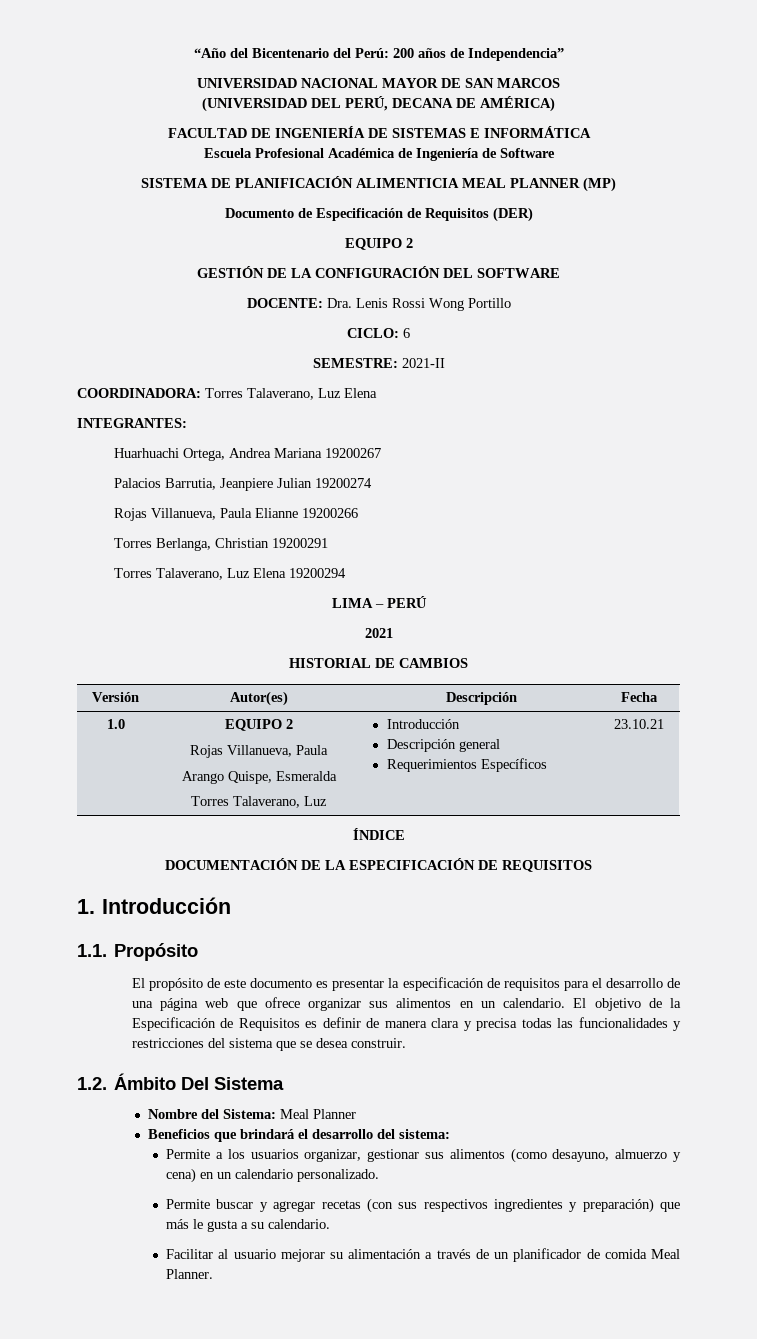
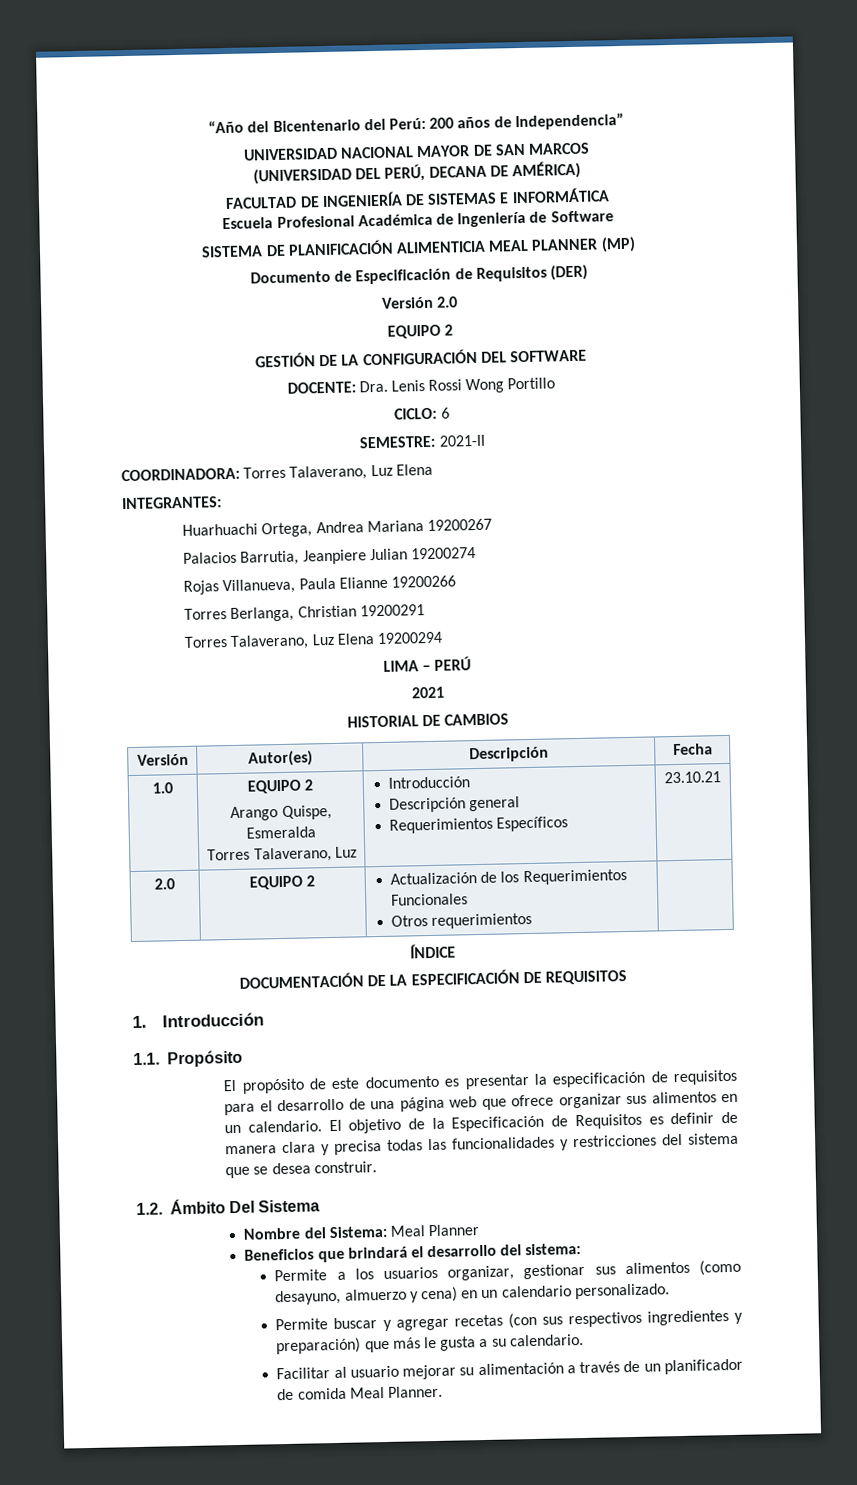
(533, 214) none -> [380,296,459,309] // Versión 2.0
[190,745,328,758] // Rojas Villanueva, Paula -> (314, 785) none
(664, 724) none -> [154,878,175,890] [248,875,316,890] [389,869,627,886] [390,893,468,906] [390,912,533,929] // 2.0 | EQUIPO 2 | Actualización de los Requerimientos Funcionales // Otros requerimientos |

